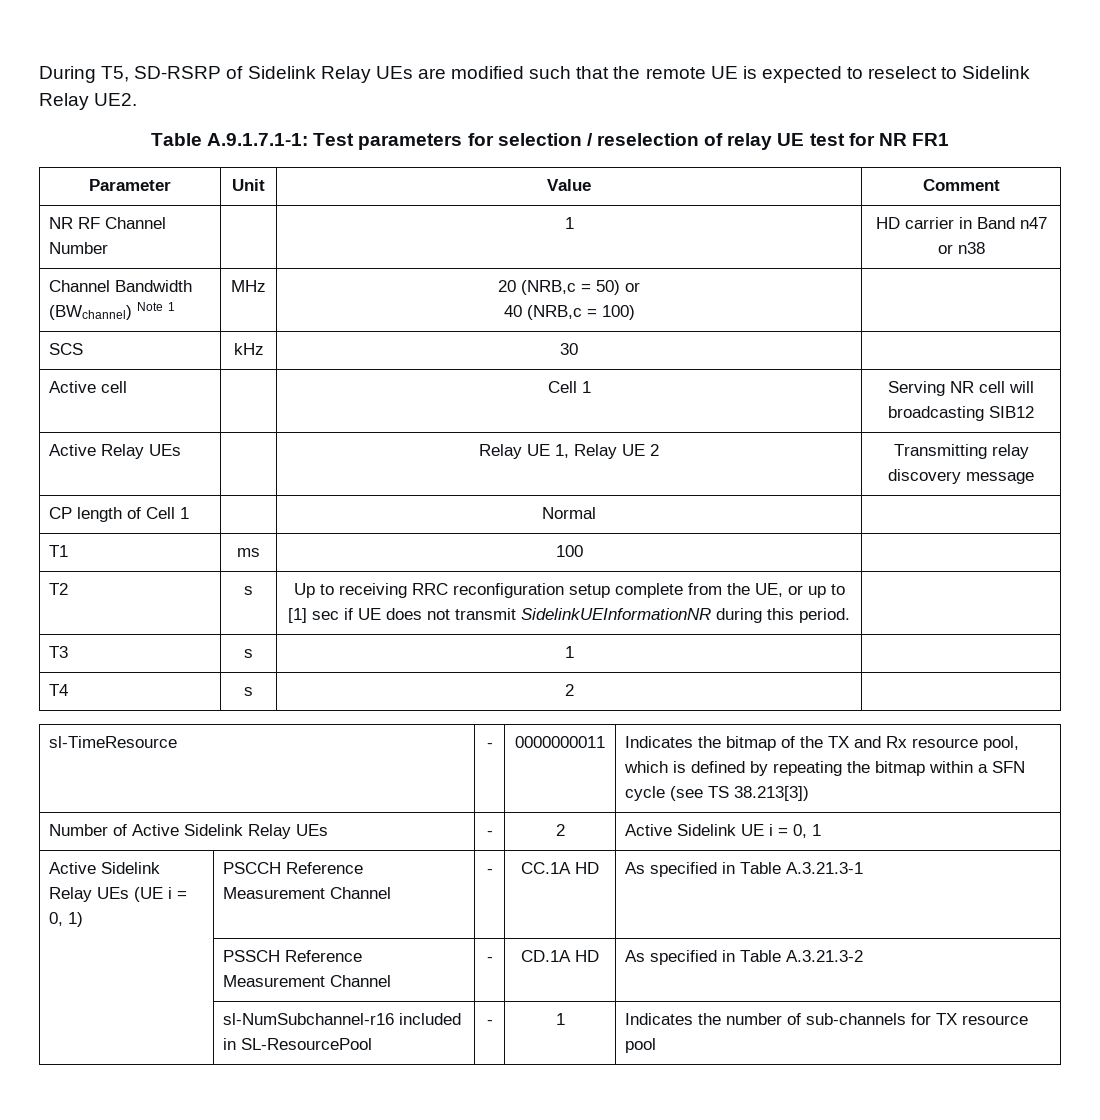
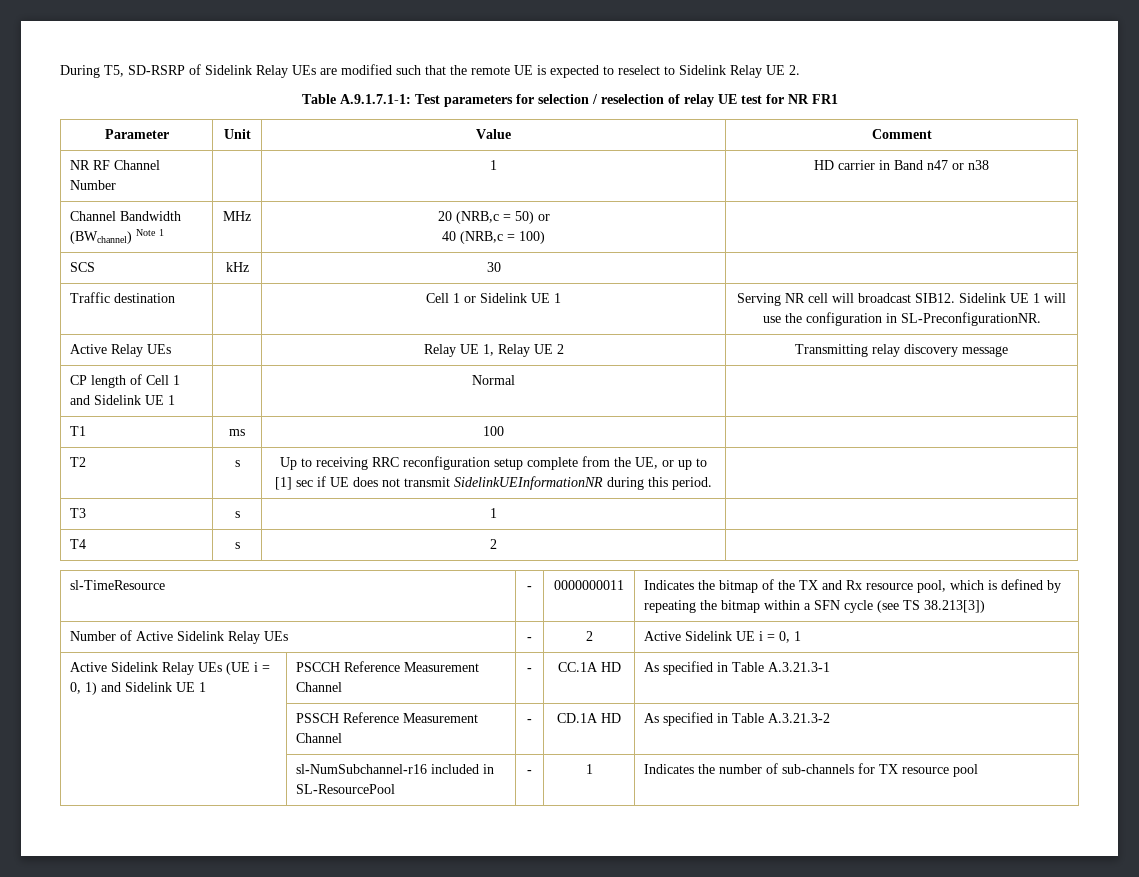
[94,93,138,106] UE2. -> [766,65,800,75] UE 2.
[49,381,128,393] [547,381,591,393] Active cell | | Cell 1 -> [70,292,176,303] [426,293,561,303] Traffic destination | | Cell 1 or Sidelink UE 1
[888,406,1034,421] broadcasting SIB12 -> [858,293,1066,303] [762,312,1041,326] broadcast SIB12. Sidelink UE 1 will use the configuration in SL-PreconfigurationNR.
(190, 513) none -> [70,395,176,405] and Sidelink UE 1
(84, 919) none -> [101,682,207,692] and Sidelink UE 1

